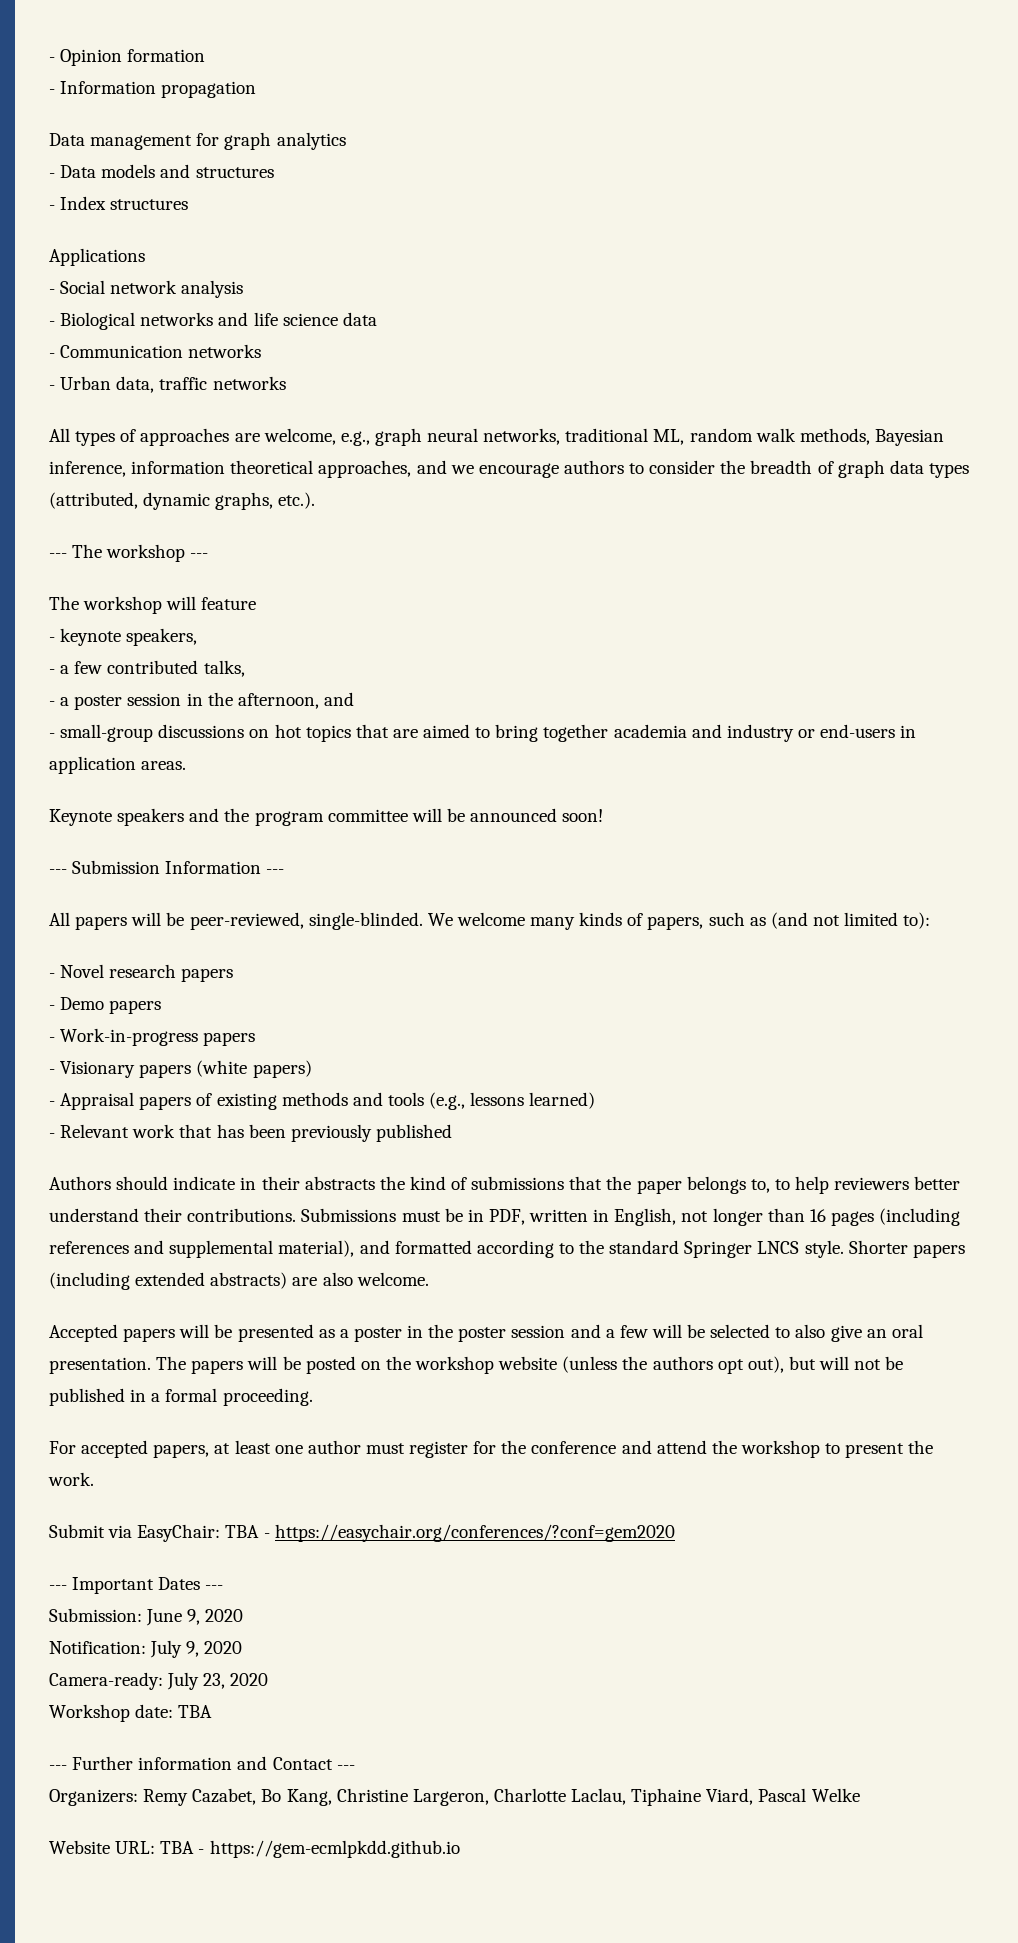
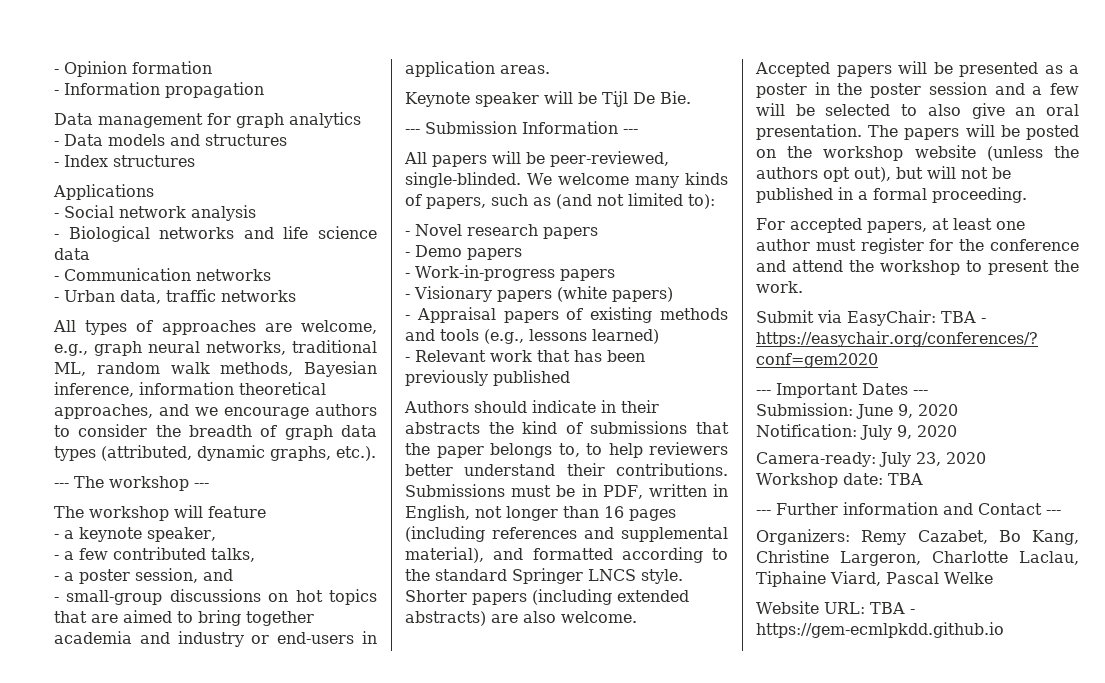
[60,628,198,646] keynote speakers, -> [64,527,216,542] a keynote speaker,
[127,692,319,709] session in the afternoon, -> [135,568,198,583] session,
[117,808,604,826] speakers and the program committee will be announced soon! -> [475,91,691,107] speaker will be Tijl De Bie.

